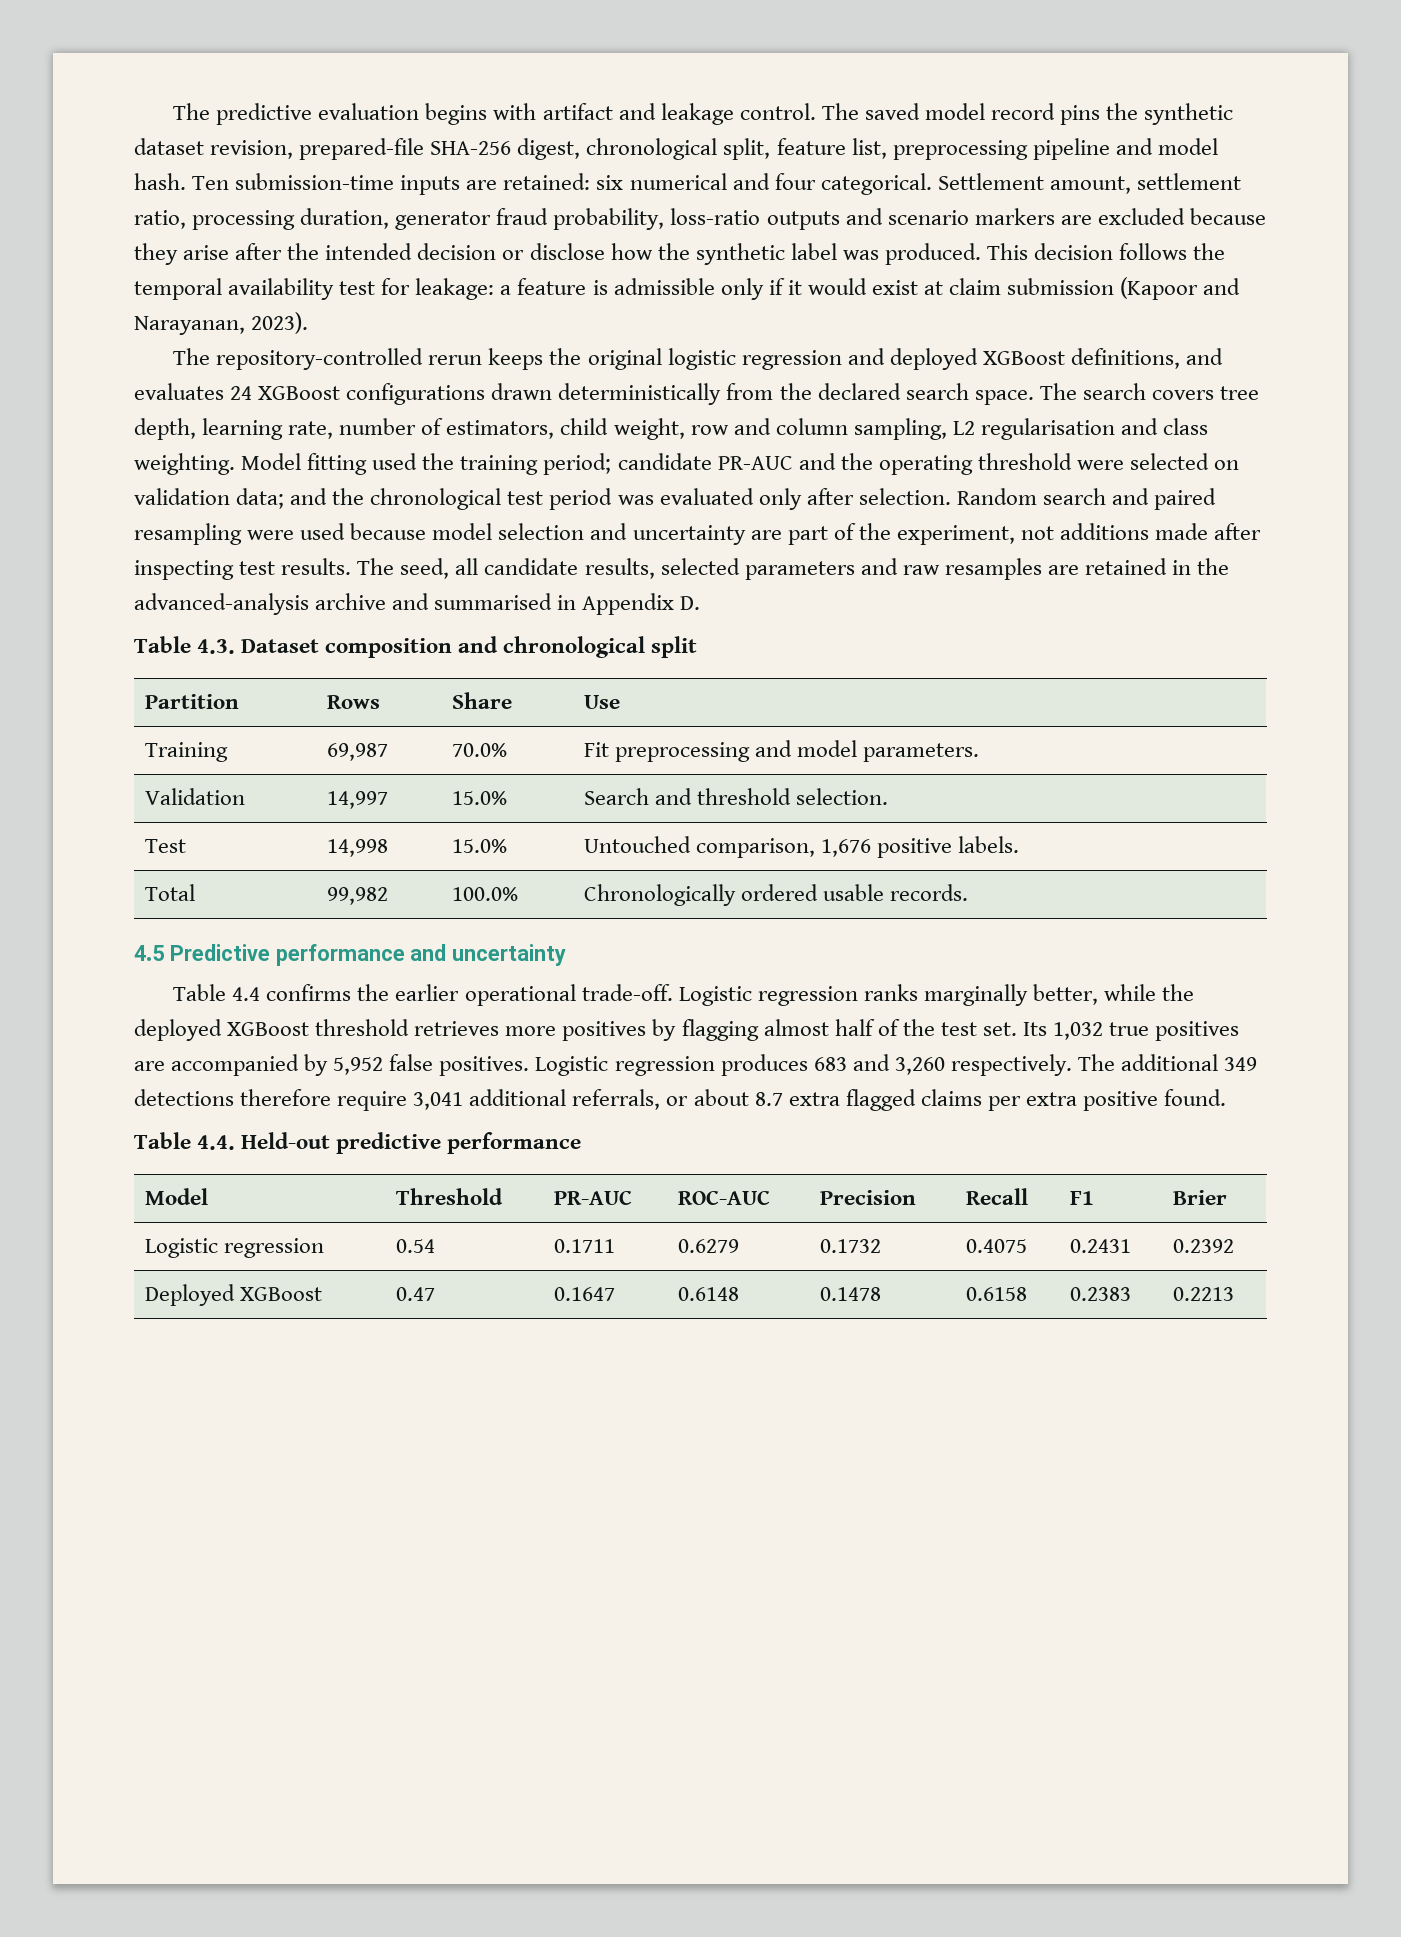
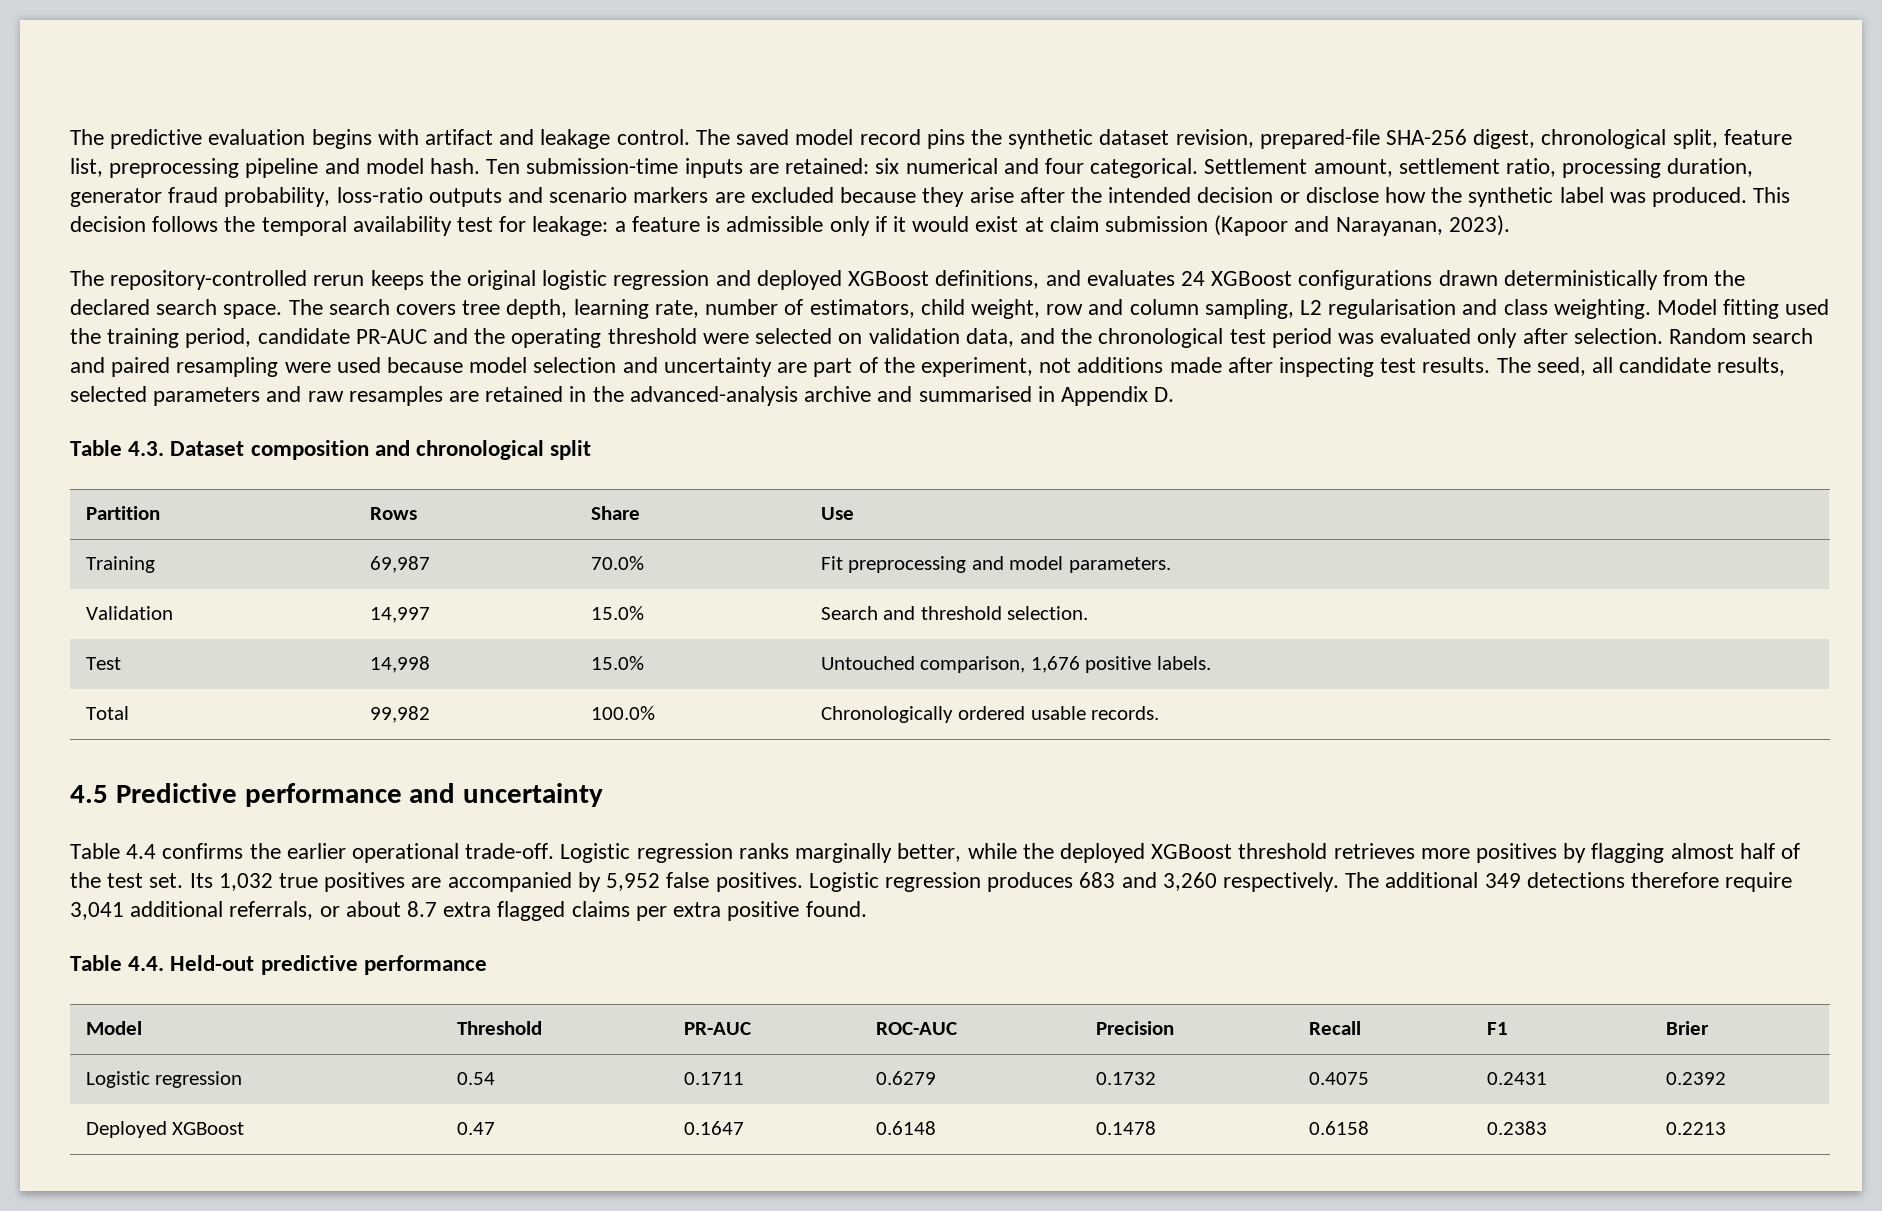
[543,453,612,475] period; -> [185,328,252,348] period,
[236,488,285,509] data; -> [965,328,1014,347] data,

